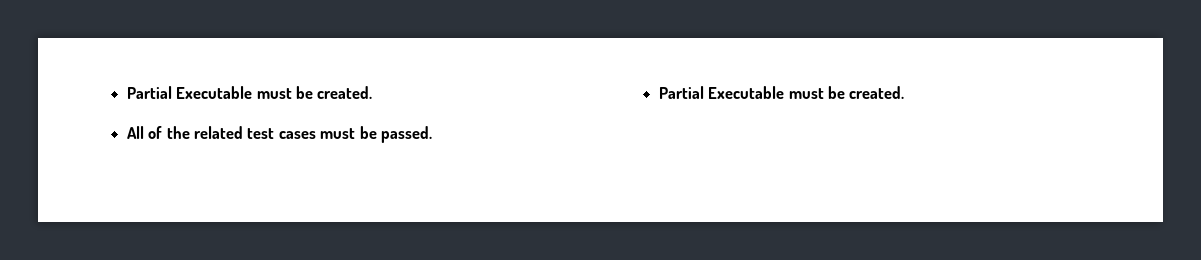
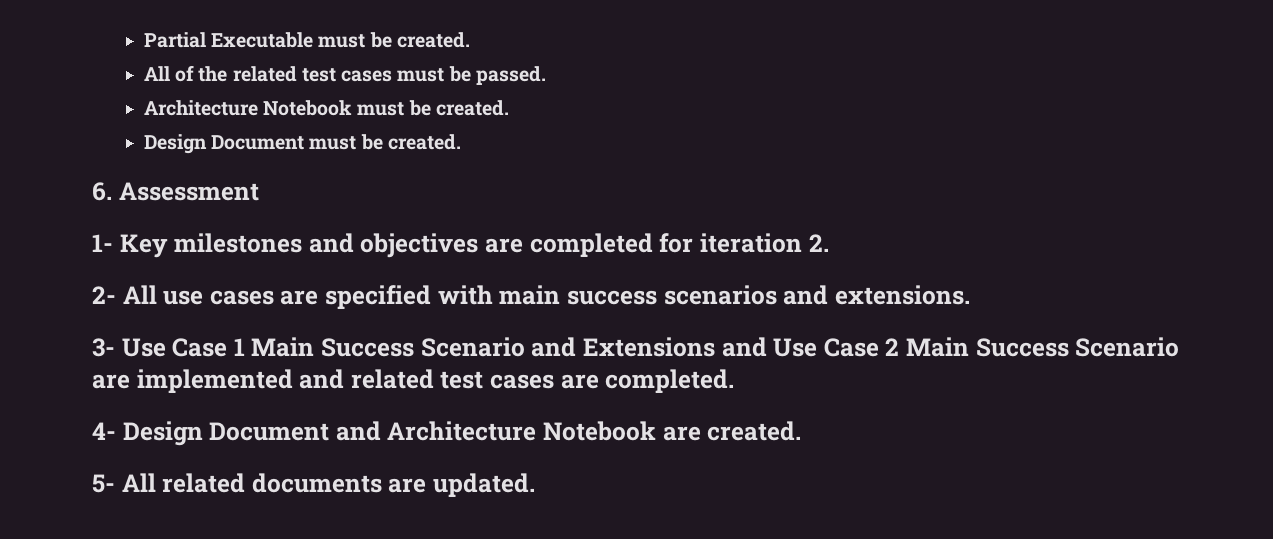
[658,86,905,99] Partial Executable must be created. -> [143,100,509,116] [143,134,461,154] [92,182,259,201] [92,233,829,258] [92,285,970,309] [92,337,1180,357] [92,369,735,393] [92,421,802,446] [92,473,536,497] Architecture Notebook must be created. // Design Document must be created. // 6. Assessment // 1- Key milestones and objectives are completed for iteration 2. // 2- All use cases are specified with main success scenarios and extensions. // 3- Use Case 1 Main Success Scenario and Extensions and Use Case 2 Main Success Scenario are implemented and related test cases are completed. // 4- Design Document and Architecture Notebook are created. // 5- All related documents are updated.

